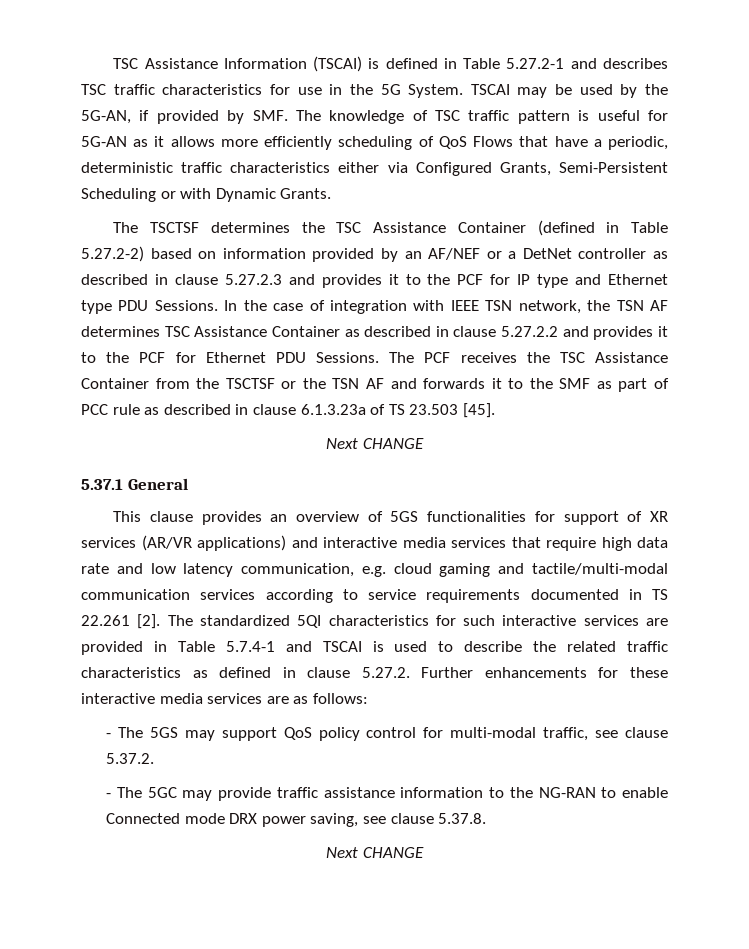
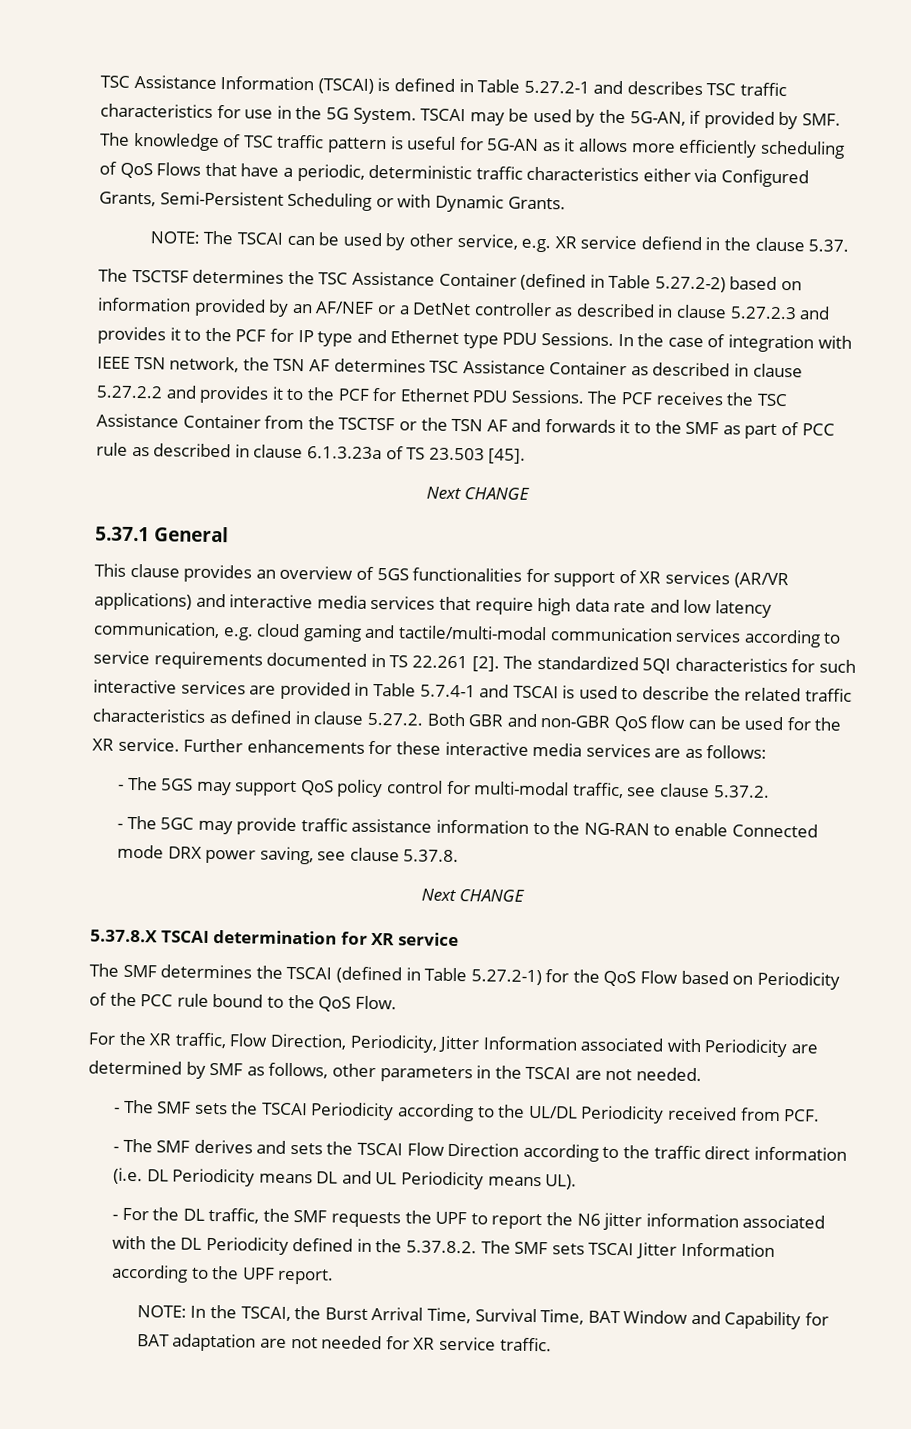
(332, 193) none -> [149,230,850,253] // NOTE: The TSCAI can be used by other service, e.g. XR service defiend in the clause 5.37.
(410, 672) none -> [426,712,842,732] [92,737,180,752] Both GBR and non-GBR QoS flow can be used for the XR service.
(424, 852) none -> [90,929,459,947] [89,963,840,990] [89,992,397,1012] [88,1031,819,1058] [88,1060,703,1083] [113,1099,821,1124] [112,1138,847,1162] [112,1167,578,1190] [111,1207,826,1231] [111,1235,775,1259] [110,1264,335,1285] [136,1304,830,1330] [136,1333,552,1352] // 5.37.8.X TSCAI determination for XR service // The SMF determines the TSCAI (defined in Table 5.27.2-1) for the QoS Flow based on Periodicity of the PCC rule bound to the QoS Flow. // For the XR traffic, Flow Direction, Periodicity, Jitter Information associated with Periodicity are determined by SMF as follows, other parameters in the TSCAI are not needed. // - The SMF sets the TSCAI Periodicity according to the UL/DL Periodicity received from PCF. // - The SMF derives and sets the TSCAI Flow Direction according to the traffic direct information (i.e. DL Periodicity means DL and UL Periodicity means UL). // - For the DL traffic, the SMF requests the UPF to report the N6 jitter information associated with the DL Periodicity defined in the 5.37.8.2. The SMF sets TSCAI Jitter Information according to the UPF report. // NOTE: In the TSCAI, the Burst Arrival Time, Survival Time, BAT Window and Capability for BAT adaptation are not needed for XR service traffic.

